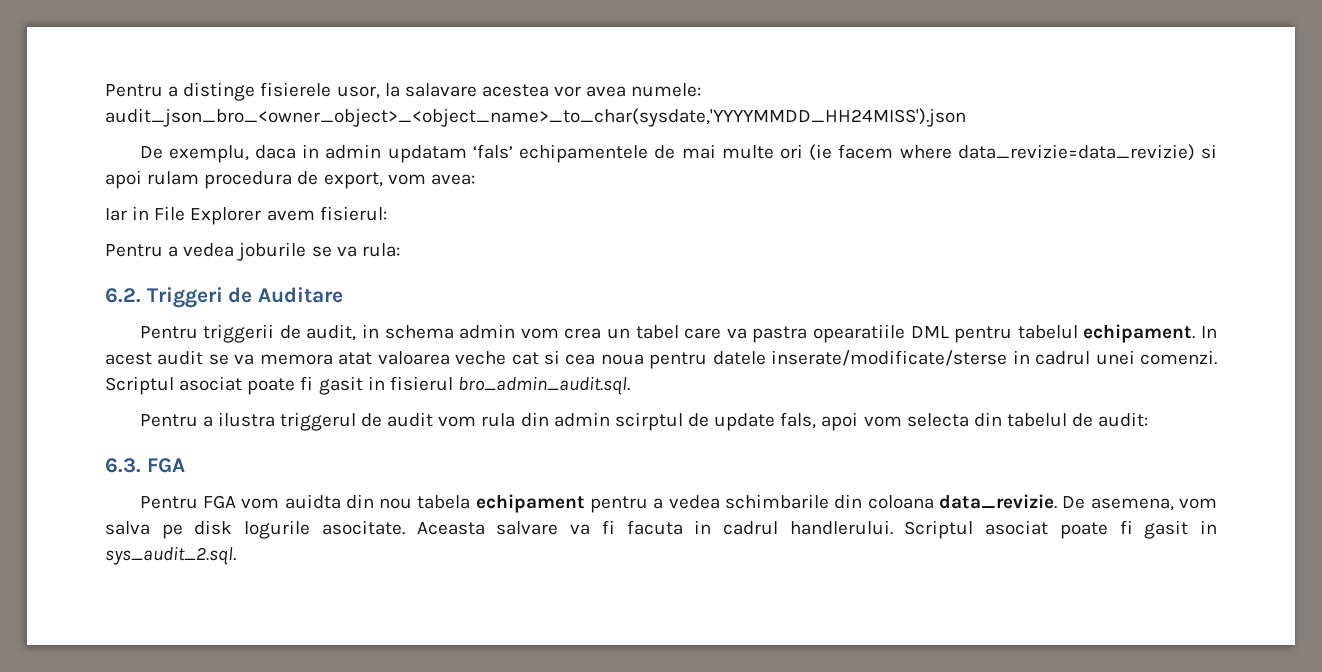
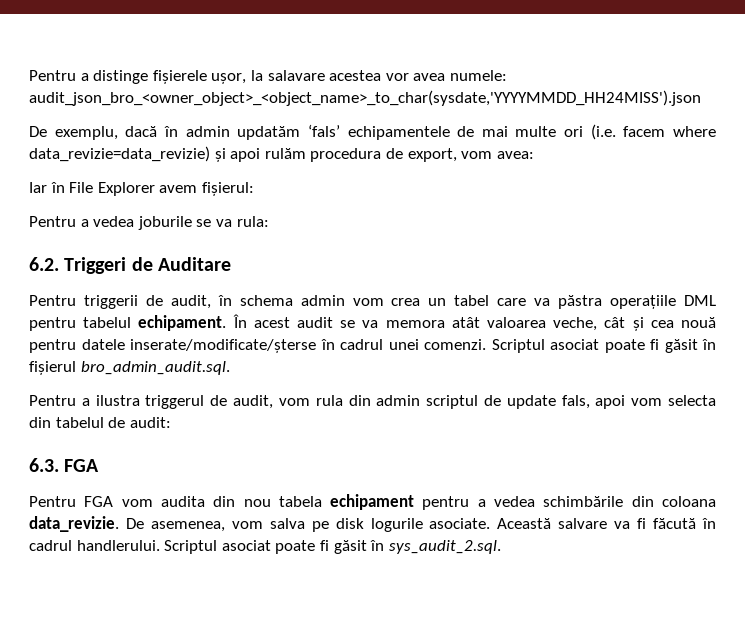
[260,82,380,99] fisierele usor, -> [152,70,247,84] fișierele ușor,
[254,144,467,163] daca in admin updatam -> [125,126,301,140] dacă în admin updatăm
[809,144,833,161] (ie -> [590,124,616,140] (i.e.
[1201,144,1218,159] [105,170,200,189] si apoi rulam -> [214,148,306,162] și apoi rulăm
[132,206,150,220] in -> [50,182,65,193] în
[319,206,387,221] fisierul: -> [201,182,254,196] fișierul:
[361,324,379,338] in -> [217,295,232,306] în
[752,324,905,343] pastra opearatiile -> [558,295,677,309] păstra operațiile
[1200,326,1217,338] In -> [232,314,247,328] În
[338,350,1030,369] atat valoarea veche cat si cea noua pentru datele inserate/modificate/sterse in -> [451,317,717,331] [29,339,335,353] atât valoarea veche, cât și cea nouă pentru datele inserate/modificate/șterse în
[318,376,453,395] gasit in fisierul -> [664,339,716,353] [29,361,76,375] găsit în fișierul
[387,412,434,427] audit -> [233,395,274,409] audit,
[614,412,683,431] scirptul -> [426,395,479,409] scriptul
[284,494,341,509] auidta -> [160,496,205,507] audita
[725,494,830,509] schimbarile -> [543,496,624,507] schimbările
[1090,498,1174,511] asemena, -> [150,521,225,532] asemenea,
[321,520,485,535] asocitate. Aceasta -> [429,518,552,529] asociate. Această
[626,520,712,535] facuta in -> [653,518,717,529] făcută în
[1144,520,1217,539] gasit in -> [333,540,385,554] găsit în

